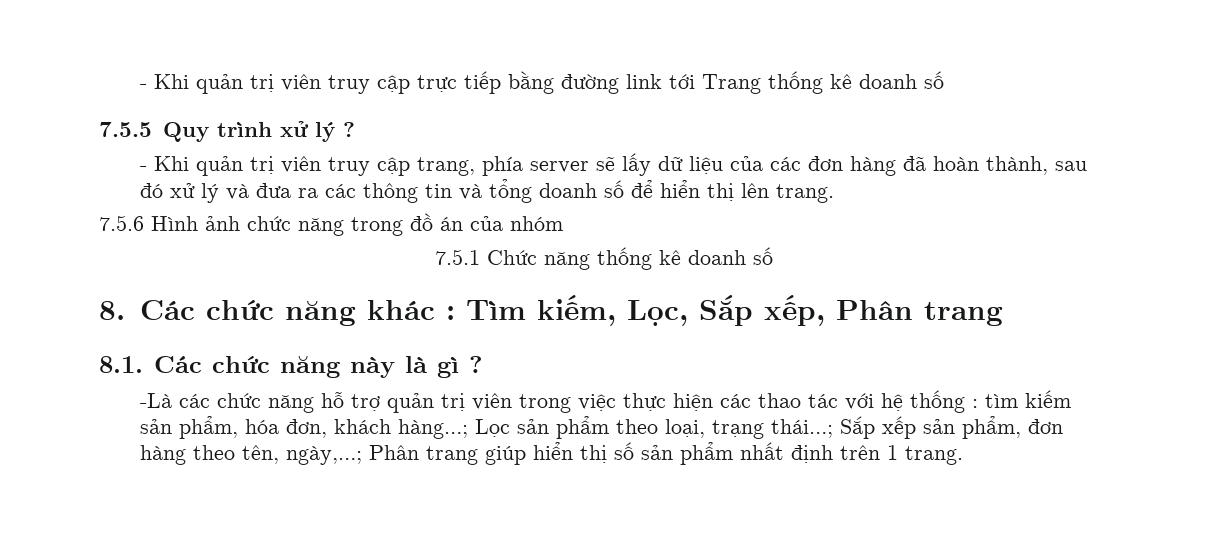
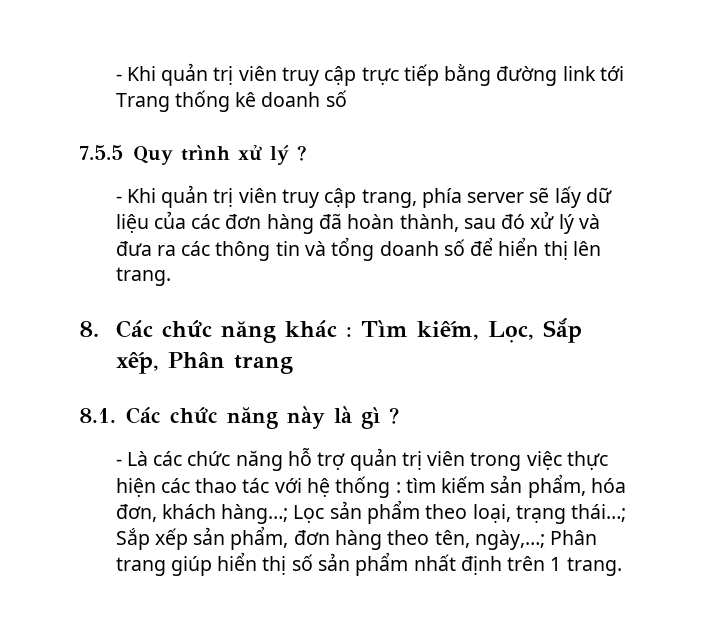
[99,213,563,236] [435,247,773,270] // 7.5.6 Hình ảnh chức năng trong đồ án của nhóm // 7.5.1 Chức năng thống kê doanh số -> (171, 276) none
[140,393,173,408] -Là -> [115,451,148,466] - Là

